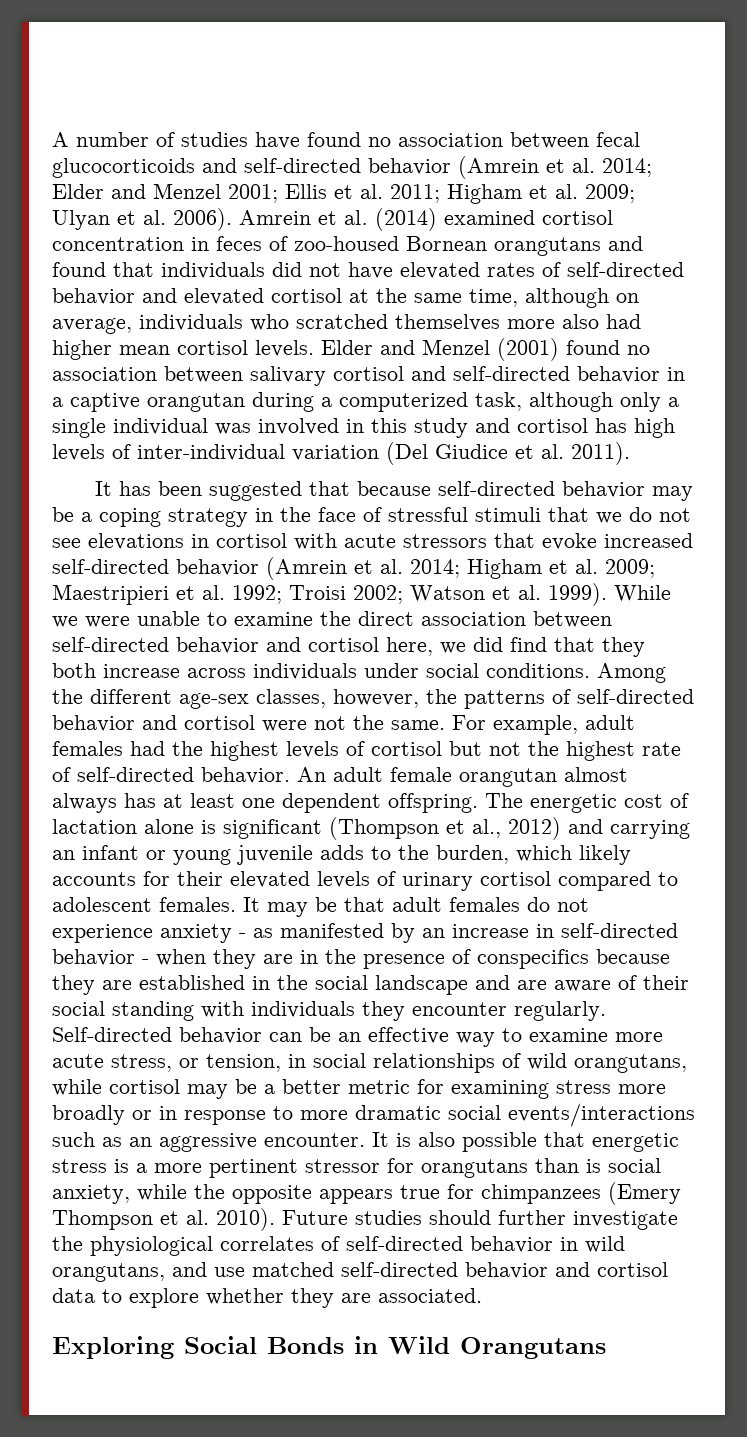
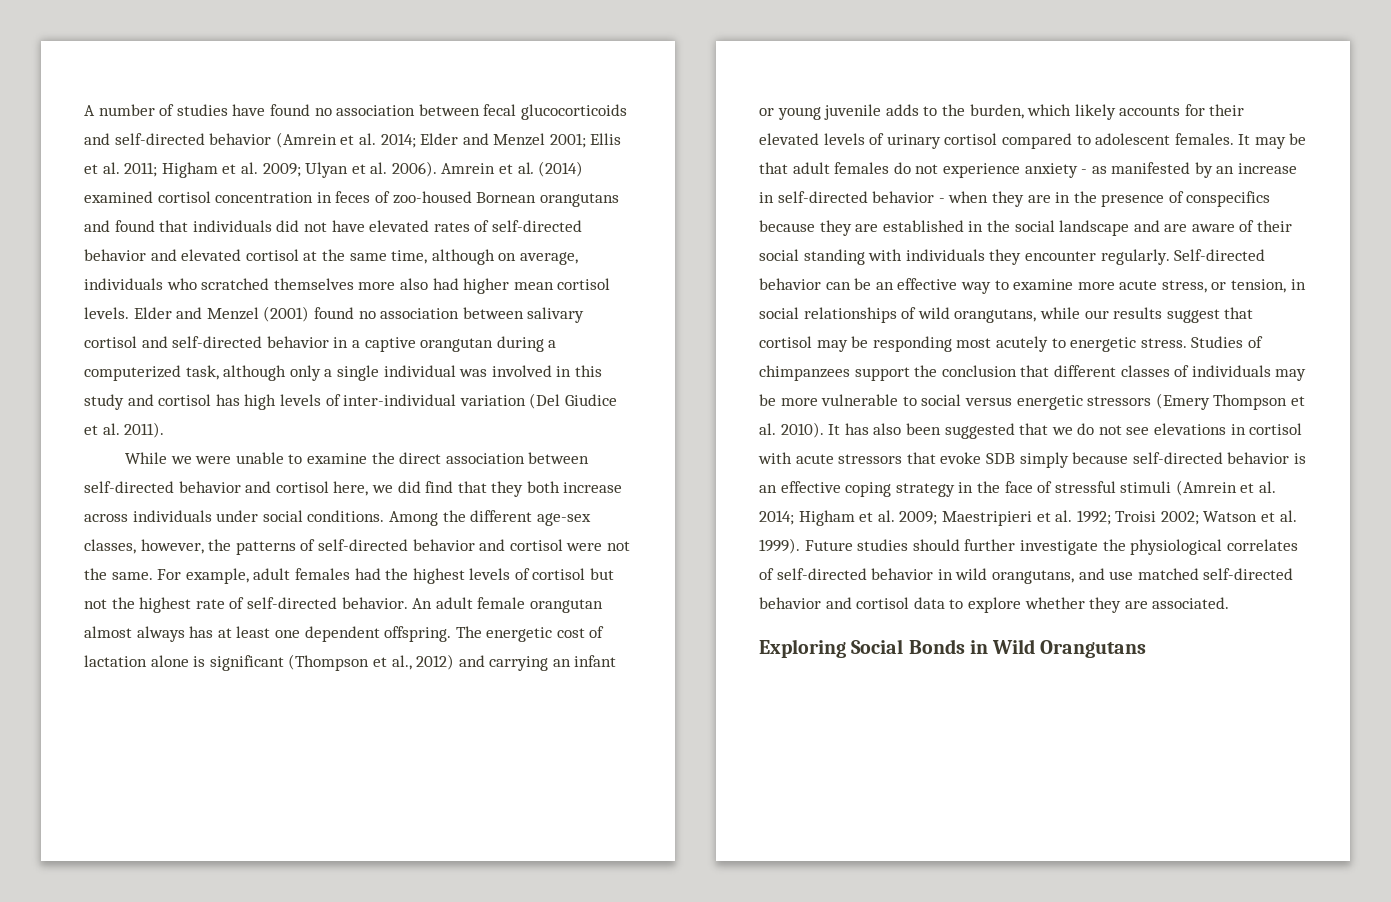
[95,481,694,501] [52,507,691,527] [52,533,693,550] [52,557,655,580] [52,583,607,606] It has been suggested that because self-directed behavior may be a coping strategy in the face of stressful stimuli that we do not see elevations in cortisol with acute stressors that evoke increased self-directed behavior (Amrein et al. 2014; Higham et al. 2009; Maestripieri et al. 1992; Troisi 2002; Watson et al. 1999). -> (165, 430) none
[109,1079,666,1099] [52,1103,695,1127] [52,1132,679,1152] [52,1158,661,1178] [52,1184,601,1204] cortisol may be a better metric for examining stress more broadly or in response to more dramatic social events/interactions such as an aggressive encounter. It is also possible that energetic stress is a more pertinent stressor for orangutans than is social anxiety, while the opposite appears true for chimpanzees -> [1084,307,1254,323] [759,336,1263,352] [759,365,1307,381] [759,394,1152,410] our results suggest that cortisol may be responding most acutely to energetic stress. Studies of chimpanzees support the conclusion that different classes of individuals may be more vulnerable to social versus energetic stressors
(275, 1219) none -> [828,423,1303,439] [758,452,1306,468] [759,480,1277,497] [759,510,1297,526] [759,538,800,554] It has also been suggested that we do not see elevations in cortisol with acute stressors that evoke SDB simply because self-directed behavior is an effective coping strategy in the face of stressful stimuli (Amrein et al. 2014; Higham et al. 2009; Maestripieri et al. 1992; Troisi 2002; Watson et al. 1999).

